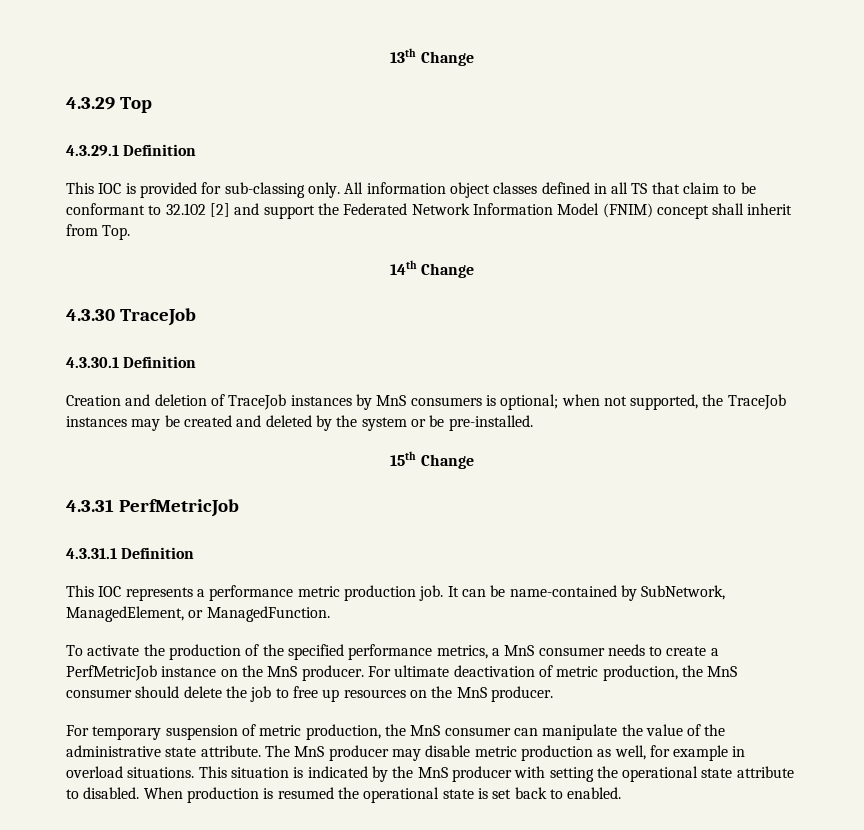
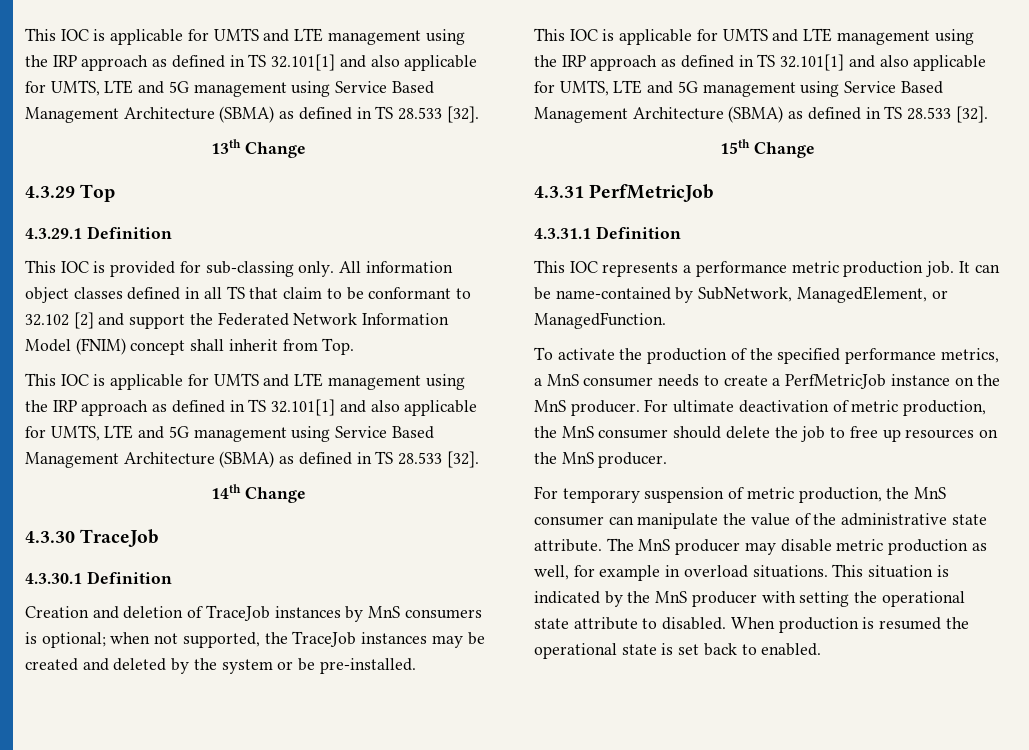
(390, 55) none -> [25,28,465,45] [25,54,478,71] [25,80,434,97] [25,106,479,123] This IOC is applicable for UMTS and LTE management using the IRP approach as defined in TS 32.101[1] and also applicable for UMTS, LTE and 5G management using Service Based Management Architecture (SBMA) as defined in TS 28.533 [32]. //
(131, 232) none -> [25,373,465,390] [25,399,478,416] [25,425,434,442] [25,451,479,468] // This IOC is applicable for UMTS and LTE management using the IRP approach as defined in TS 32.101[1] and also applicable for UMTS, LTE and 5G management using Service Based Management Architecture (SBMA) as defined in TS 28.533 [32].
(533, 423) none -> [534,28,974,45] [534,54,987,71] [534,80,943,97] [534,106,988,123] // This IOC is applicable for UMTS and LTE management using the IRP approach as defined in TS 32.101[1] and also applicable for UMTS, LTE and 5G management using Service Based Management Architecture (SBMA) as defined in TS 28.533 [32].

